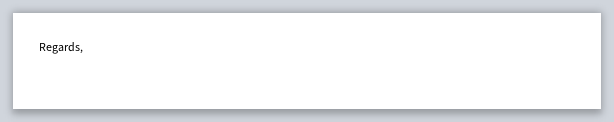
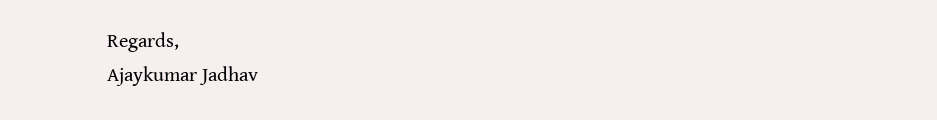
(83, 48) none -> [107,66,259,86] // Ajaykumar Jadhav

